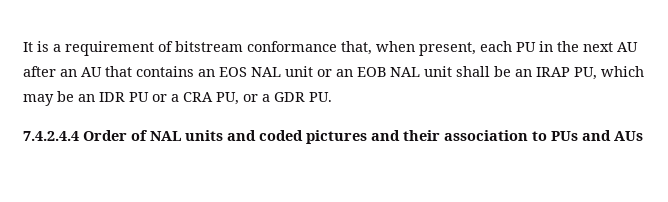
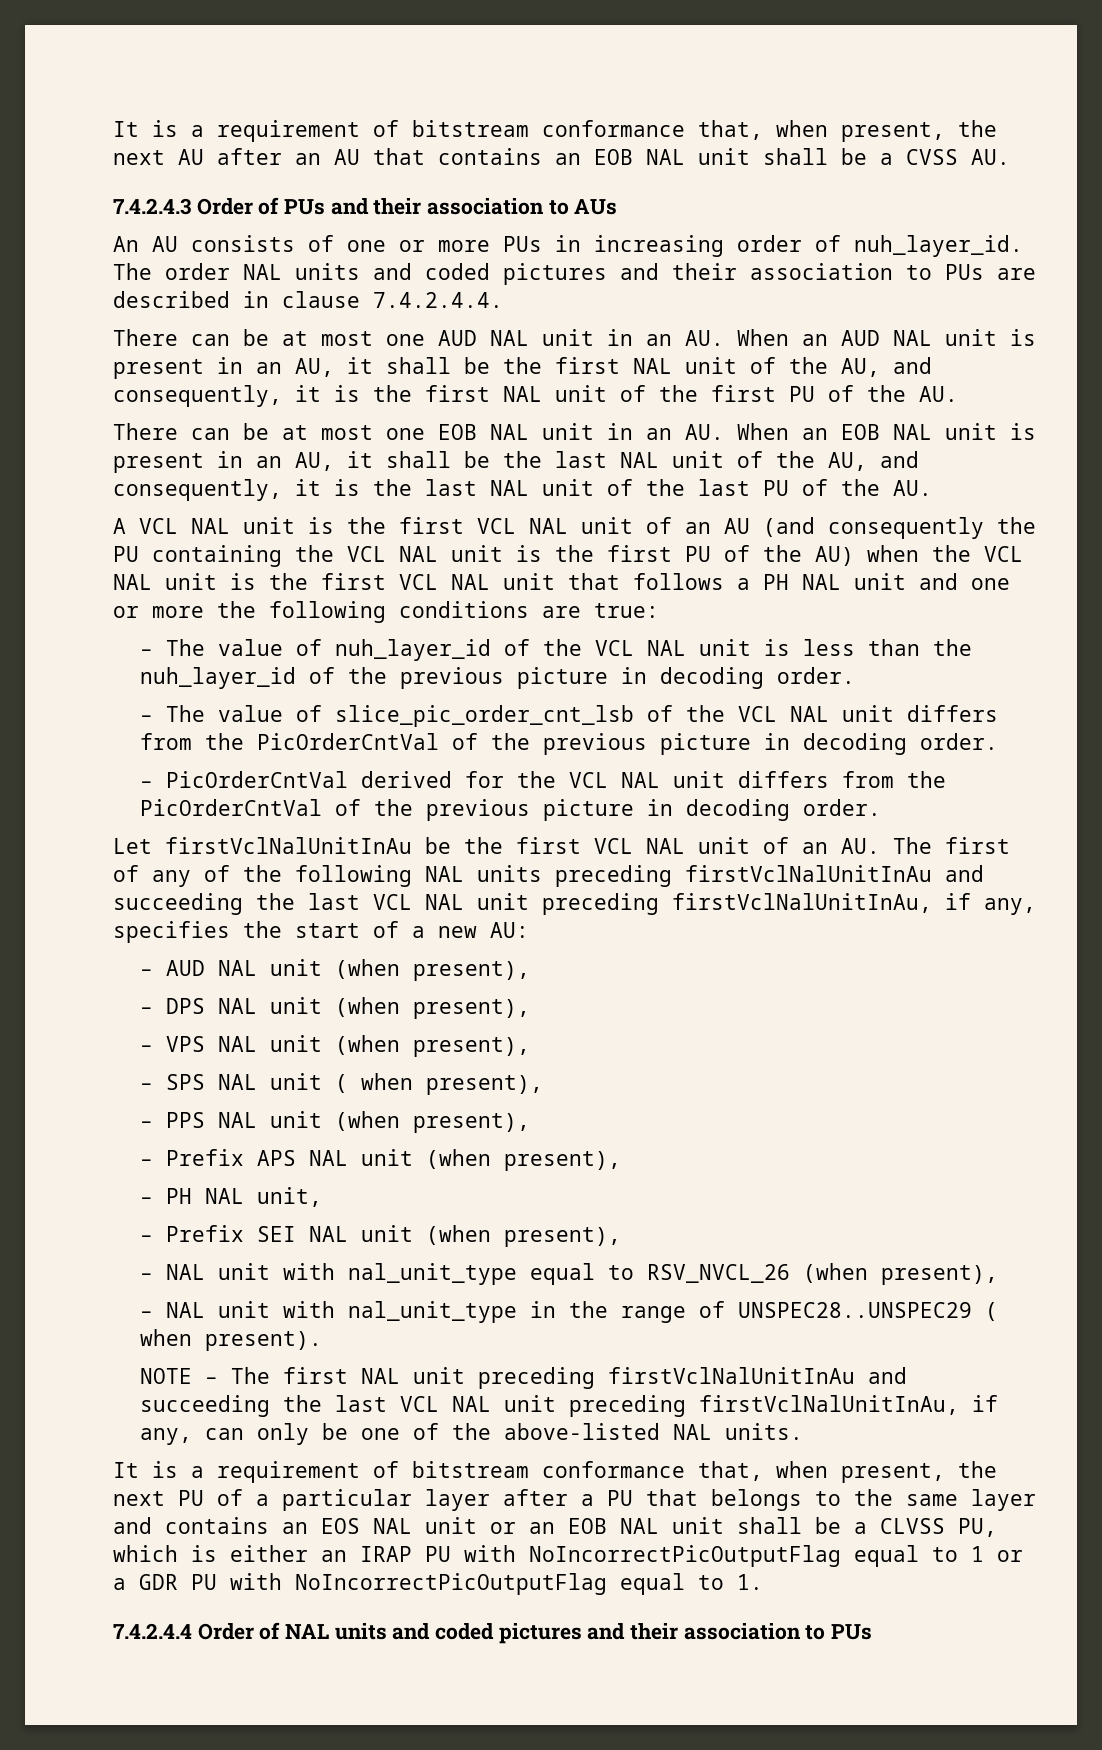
[480,41,553,52] each PU in -> (945, 132) none
(215, 73) none -> [594,148,1010,165] [113,197,618,215] [113,235,1023,257] [113,263,1036,285] [113,291,503,308] [113,329,1036,346] [113,357,932,379] [113,385,958,407] [113,423,1036,440] [113,451,919,473] [113,479,932,501] [113,517,1036,539] [113,545,1023,567] [113,573,1010,590] [113,601,659,623] [139,639,972,661] [139,667,855,689] [139,705,998,727] [139,733,998,755] [139,771,946,788] [139,799,881,821] [113,837,1010,854] [113,865,984,887] [113,893,1036,915] [113,921,529,943] [139,959,530,981] [139,997,530,1019] [139,1035,530,1057] [139,1073,543,1095] [139,1111,530,1133] [139,1149,621,1171] [139,1187,322,1207] [139,1225,621,1247] [139,1263,998,1285] [139,1301,998,1323] [139,1329,322,1351] [139,1367,907,1389] [139,1395,998,1417] [139,1423,803,1445] [113,1461,997,1483] [113,1489,1036,1511] [113,1517,308,1534] EOB NAL unit shall be a CVSS AU. // 7.4.2.4.3 Order of PUs and their association to AUs // An AU consists of one or more PUs in increasing order of nuh_layer_id. The order NAL units and coded pictures and their association to PUs are described in clause 7.4.2.4.4. // There can be at most one AUD NAL unit in an AU. When an AUD NAL unit is present in an AU, it shall be the first NAL unit of the AU, and consequently, it is the first NAL unit of the first PU of the AU. // There can be at most one EOB NAL unit in an AU. When an EOB NAL unit is present in an AU, it shall be the last NAL unit of the AU, and consequently, it is the last NAL unit of the last PU of the AU. // A VCL NAL unit is the first VCL NAL unit of an AU (and consequently the PU containing the VCL NAL unit is the first PU of the AU) when the VCL NAL unit is the first VCL NAL unit that follows a PH NAL unit and one or more the following conditions are true: // – The value of nuh_layer_id of the VCL NAL unit is less than the nuh_layer_id of the previous picture in decoding order. // – The value of slice_pic_order_cnt_lsb of the VCL NAL unit differs from the PicOrderCntVal of the previous picture in decoding order. // – PicOrderCntVal derived for the VCL NAL unit differs from the PicOrderCntVal of the previous picture in decoding order. // Let firstVclNalUnitInAu be the first VCL NAL unit of an AU. The first of any of the following NAL units preceding firstVclNalUnitInAu and succeeding the last VCL NAL unit preceding firstVclNalUnitInAu, if any, specifies the start of a new AU: // – AUD NAL unit (when present), // – DPS NAL unit (when present), // – VPS NAL unit (when present), // – SPS NAL unit ( when present), // – PPS NAL unit (when present), // – Prefix APS NAL unit (when present), // – PH NAL unit, // – Prefix SEI NAL unit (when present), // – NAL unit with nal_unit_type equal to RSV_NVCL_26 (when present), // – NAL unit with nal_unit_type in the range of UNSPEC28..UNSPEC29 ( when present). // NOTE – The first NAL unit preceding firstVclNalUnitInAu and succeeding the last VCL NAL unit preceding firstVclNalUnitInAu, if any, can only be one of the above-listed NAL units. // It is a requirement of bitstream conformance that, when present, the next PU of a particular layer after a PU that belongs to the same layer and contains an
[515,66,644,80] [23,91,332,106] an IRAP PU, which may be an IDR PU or a CRA PU, or a GDR PU. -> [854,1518,997,1537] [113,1545,1023,1567] [113,1573,763,1595] a CLVSS PU, which is either an IRAP PU with NoIncorrectPicOutputFlag equal to 1 or a GDR PU with NoIncorrectPicOutputFlag equal to 1.
[582,130,643,141] and AUs -> (873, 1632) none

